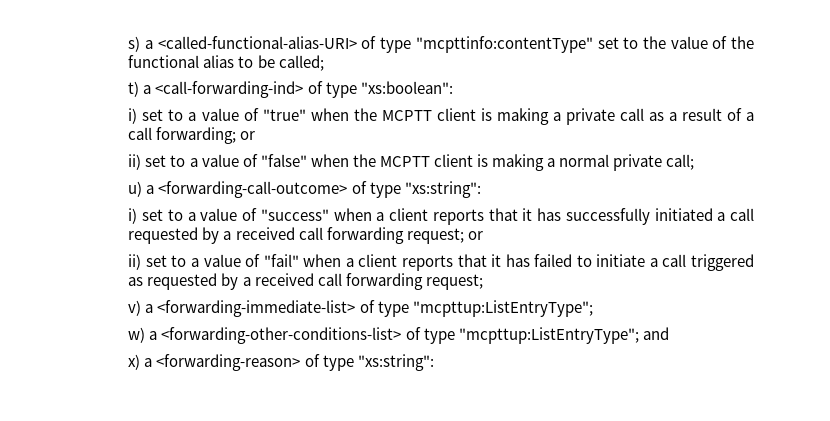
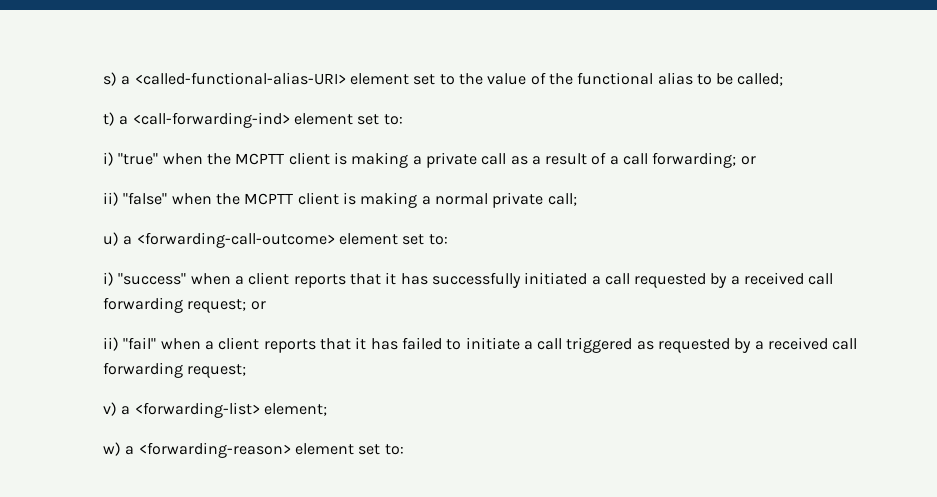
[361,36,593,53] of type "mcpttinfo:contentType" -> [349,73,409,85] element
[307,81,453,98] [128,108,259,124] of type "xs:boolean": // i) set to a value of -> [293,113,403,125] [103,152,115,166] element set to: // i)
[145,154,258,167] set to a value of -> (120, 199) none
[351,181,481,198] [128,208,258,224] of type "xs:string": // i) set to a value of -> [338,233,448,245] [103,272,115,286] element set to: // i)
[145,254,261,267] set to a value of -> (120, 344) none
[157,300,593,317] [128,327,669,344] [128,354,434,371] <forwarding-immediate-list> of type "mcpttup:ListEntryType"; // w) a <forwarding-other-conditions-list> of type "mcpttup:ListEntryType"; and // x) a <forwarding-reason> of type "xs:string": -> [134,402,327,418] [103,442,404,458] <forwarding-list> element; // w) a <forwarding-reason> element set to:

